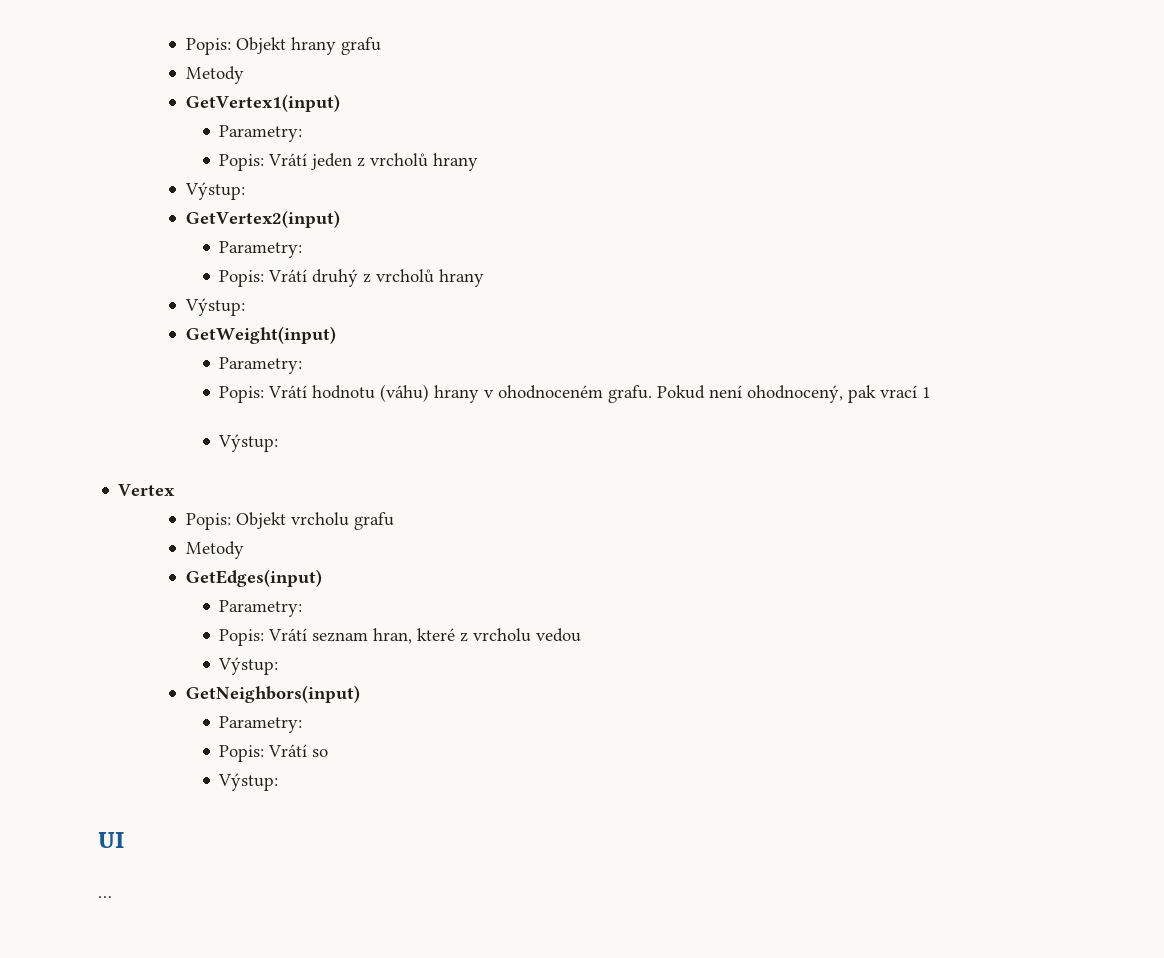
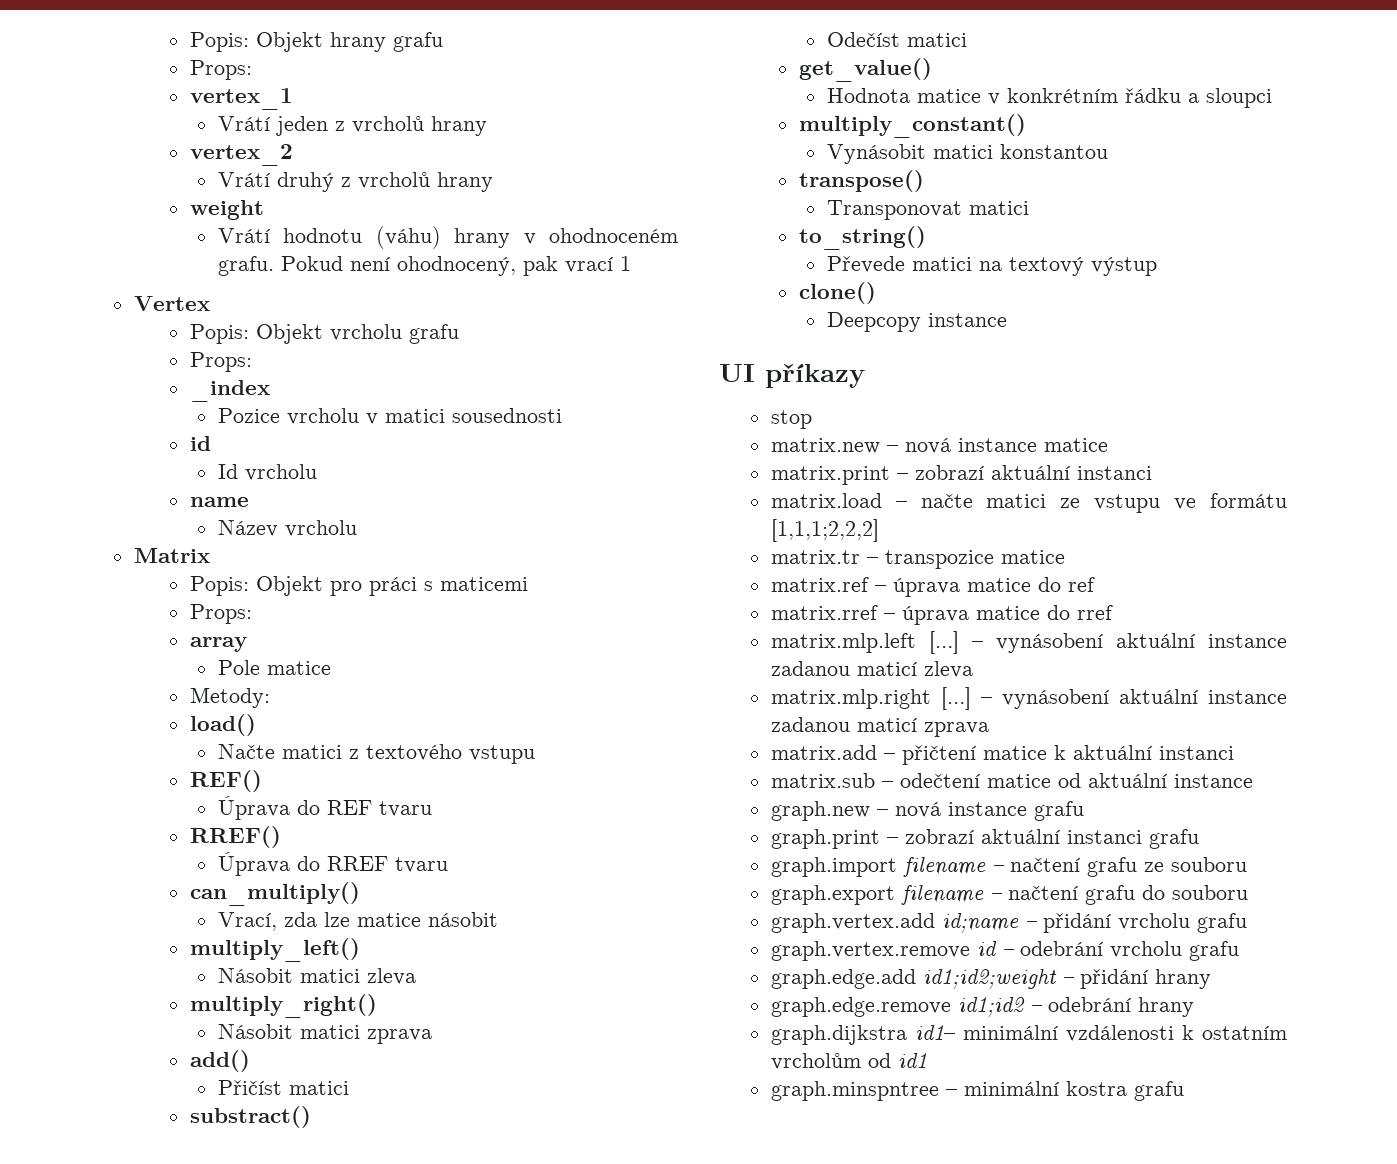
[185,66,244,84] [185,94,340,112] [219,125,303,142] [219,154,265,171] Metody // GetVertex1(input) // Parametry: // Popis: -> [189,60,252,80] [189,88,293,110] Props: // vertex_1 //
[184,182,245,200] [185,210,340,228] [219,241,303,258] [219,270,265,287] Výstup: // GetVertex2(input) // Parametry: // Popis: -> [189,144,293,166] vertex_2 //
[184,298,245,316] [185,326,336,344] [219,357,303,374] [219,386,265,403] Výstup: // GetWeight(input) // Parametry: // Popis: -> [189,200,264,220] weight //
[218,434,279,452] // Výstup: -> (631, 263) none
[185,541,244,559] [185,569,322,587] [219,600,303,617] [219,628,582,646] [218,657,279,675] [185,685,360,703] [219,716,303,733] [219,744,329,762] [218,773,279,791] [98,832,124,848] [98,896,112,898] Metody // GetEdges(input) // Parametry: // Popis: Vrátí seznam hran, které z vrcholu vedou // Výstup: // GetNeighbors(input) // Parametry: // Popis: Vrátí so // Výstup: // UI // … -> [189,352,252,372] [189,380,270,402] [217,408,562,425] [189,436,211,451] [217,464,317,481] [189,497,249,507] [217,520,357,537] [133,548,210,563] [189,576,528,596] [189,604,252,624] [189,637,247,652] [217,660,331,675] [189,687,270,708] [189,714,256,736] [217,744,535,764] [189,770,262,792] [217,796,432,820] [189,826,281,848] [217,852,448,876] [189,882,360,906] [217,912,498,931] [189,938,360,962] [217,968,416,985] [189,994,377,1018] [217,1024,432,1044] [189,1050,250,1072] [217,1080,349,1095] [189,1106,311,1128] [826,32,967,47] [798,58,932,82] [826,88,1272,108] [798,114,1026,138] [826,144,1108,164] [798,170,924,192] [826,200,1029,220] [798,226,926,250] [826,256,1157,276] [798,282,876,304] [826,312,1007,332] [719,364,865,388] [770,410,812,429] [770,438,1108,454] [770,465,1152,485] [770,493,1287,513] [770,519,879,542] [770,550,1065,569] [770,577,1095,597] [770,605,1113,625] [770,631,1287,654] [770,661,973,678] [770,687,1287,710] [770,717,989,737] [770,745,1234,765] [770,773,1253,788] [770,801,1084,821] [770,829,1199,849] [770,857,1247,877] [770,885,1248,905] [770,913,1247,933] [770,941,1239,961] [770,969,1211,989] [770,997,1194,1017] [770,1025,1287,1045] [770,1053,927,1070] [770,1081,1184,1101] Props: // _index // Pozice vrcholu v matici sousednosti // id // Id vrcholu // name // Název vrcholu // Matrix // Popis: Objekt pro práci s maticemi // Props: // array // Pole matice // Metody: // load() // Načte matici z textového vstupu // REF() // Úprava do REF tvaru // RREF() // Úprava do RREF tvaru // can_multiply() // Vrací, zda lze matice násobit // multiply_left() // Násobit matici zleva // multiply_right() // Násobit matici zprava // add() // Přičíst matici // substract() // Odečíst matici // get_value() // Hodnota matice v konkrétním řádku a sloupci // multiply_constant() // Vynásobit matici konstantou // transpose() // Transponovat matici // to_string() // Převede matici na textový výstup // clone() // Deepcopy instance // UI příkazy // stop // matrix.new – nová instance matice // matrix.print – zobrazí aktuální instanci // matrix.load – načte matici ze vstupu ve formátu [1,1,1;2,2,2] // matrix.tr – transpozice matice // matrix.ref – úprava matice do ref // matrix.rref – úprava matice do rref // matrix.mlp.left […] – vynásobení aktuální instance zadanou maticí zleva // matrix.mlp.right […] – vynásobení aktuální instance zadanou maticí zprava // matrix.add – přičtení matice k aktuální instanci // matrix.sub – odečtení matice od aktuální instance // graph.new – nová instance grafu // graph.print – zobrazí aktuální instanci grafu // graph.import filename – načtení grafu ze souboru // graph.export filename – načtení grafu do souboru // graph.vertex.add id;name – přidání vrcholu grafu // graph.vertex.remove id – odebrání vrcholu grafu // graph.edge.add id1;id2;weight – přidání hrany // graph.edge.remove id1;id2 – odebrání hrany // graph.dijkstra id1– minimální vzdálenosti k ostatním vrcholům od id1 // graph.minspntree – minimální kostra grafu

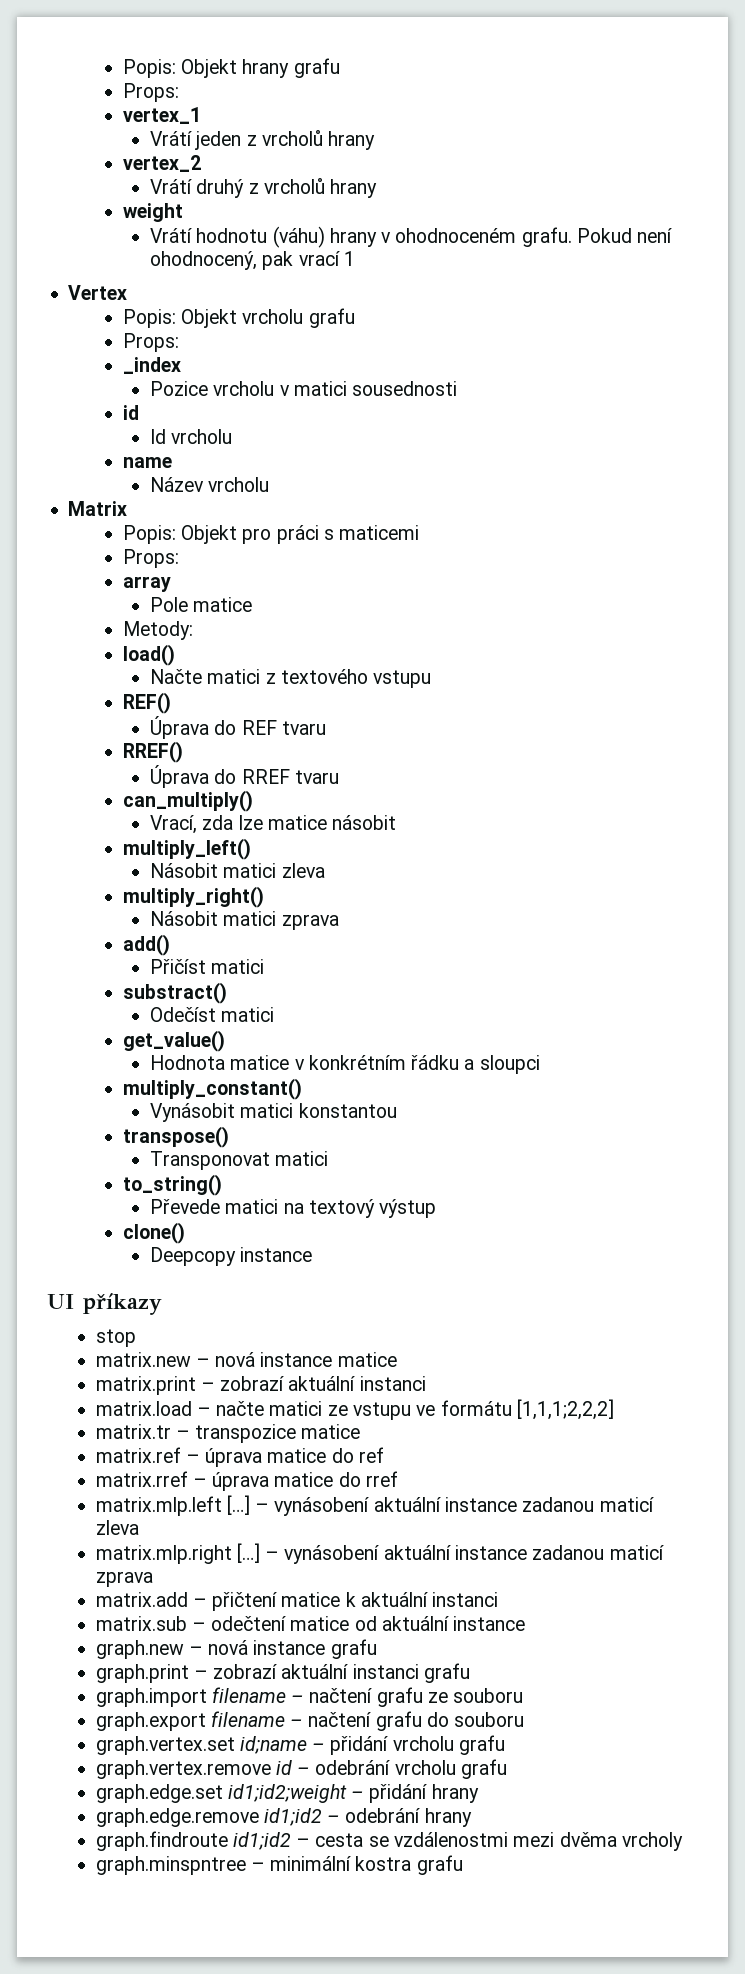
[770,913,935,933] graph.vertex.add -> [95,1736,235,1755] graph.vertex.set
[770,969,916,989] graph.edge.add -> [95,1784,223,1803] graph.edge.set
[770,1025,1287,1045] [770,1053,927,1070] graph.dijkstra id1– minimální vzdálenosti k ostatním vrcholům od id1 -> [95,1831,683,1851] graph.findroute id1;id2 – cesta se vzdálenostmi mezi dvěma vrcholy

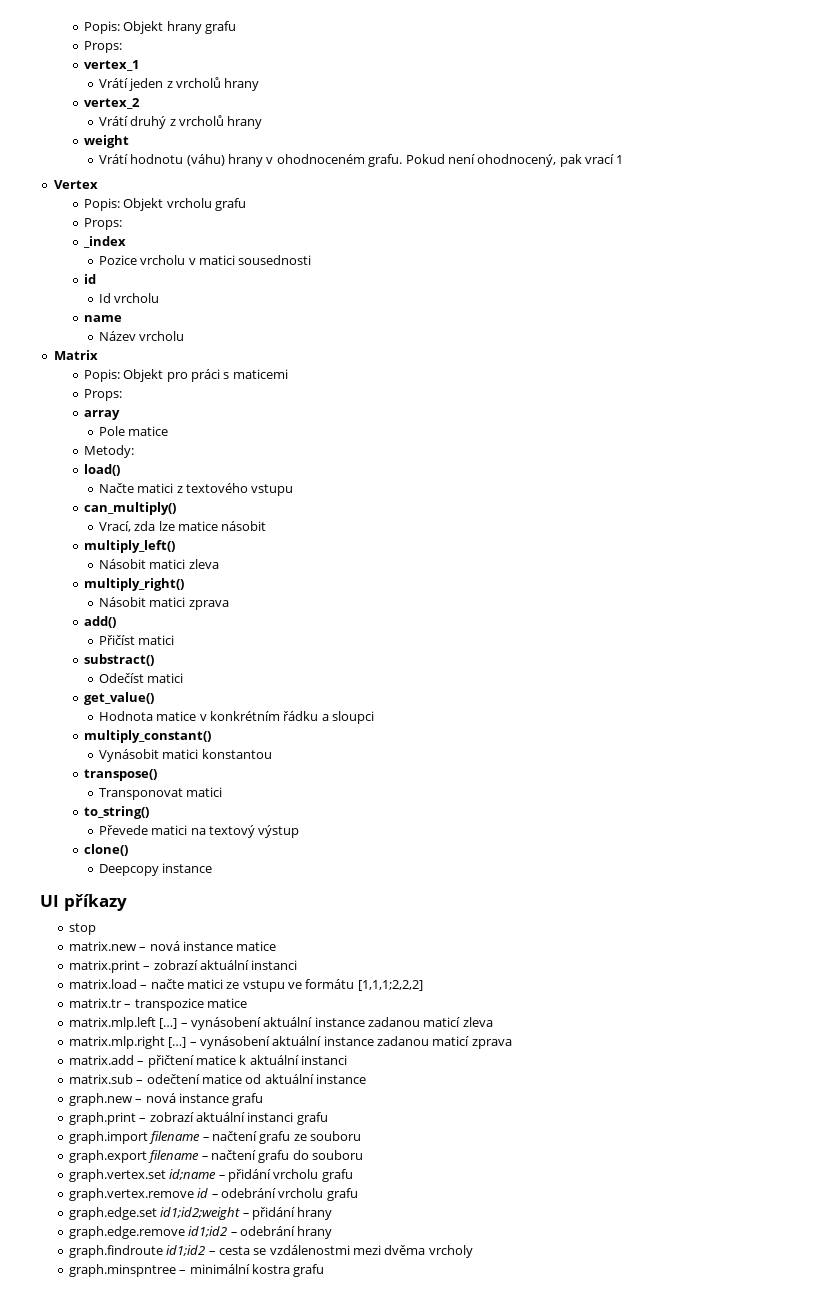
[122,692,171,714] [150,716,326,739] [122,741,183,763] [150,765,339,788] // REF() // Úprava do REF tvaru // RREF() // Úprava do RREF tvaru -> (294, 490) none
[95,1447,384,1467] [95,1471,398,1491] // matrix.ref – úprava matice do ref // matrix.rref – úprava matice do rref -> (247, 1003) none

